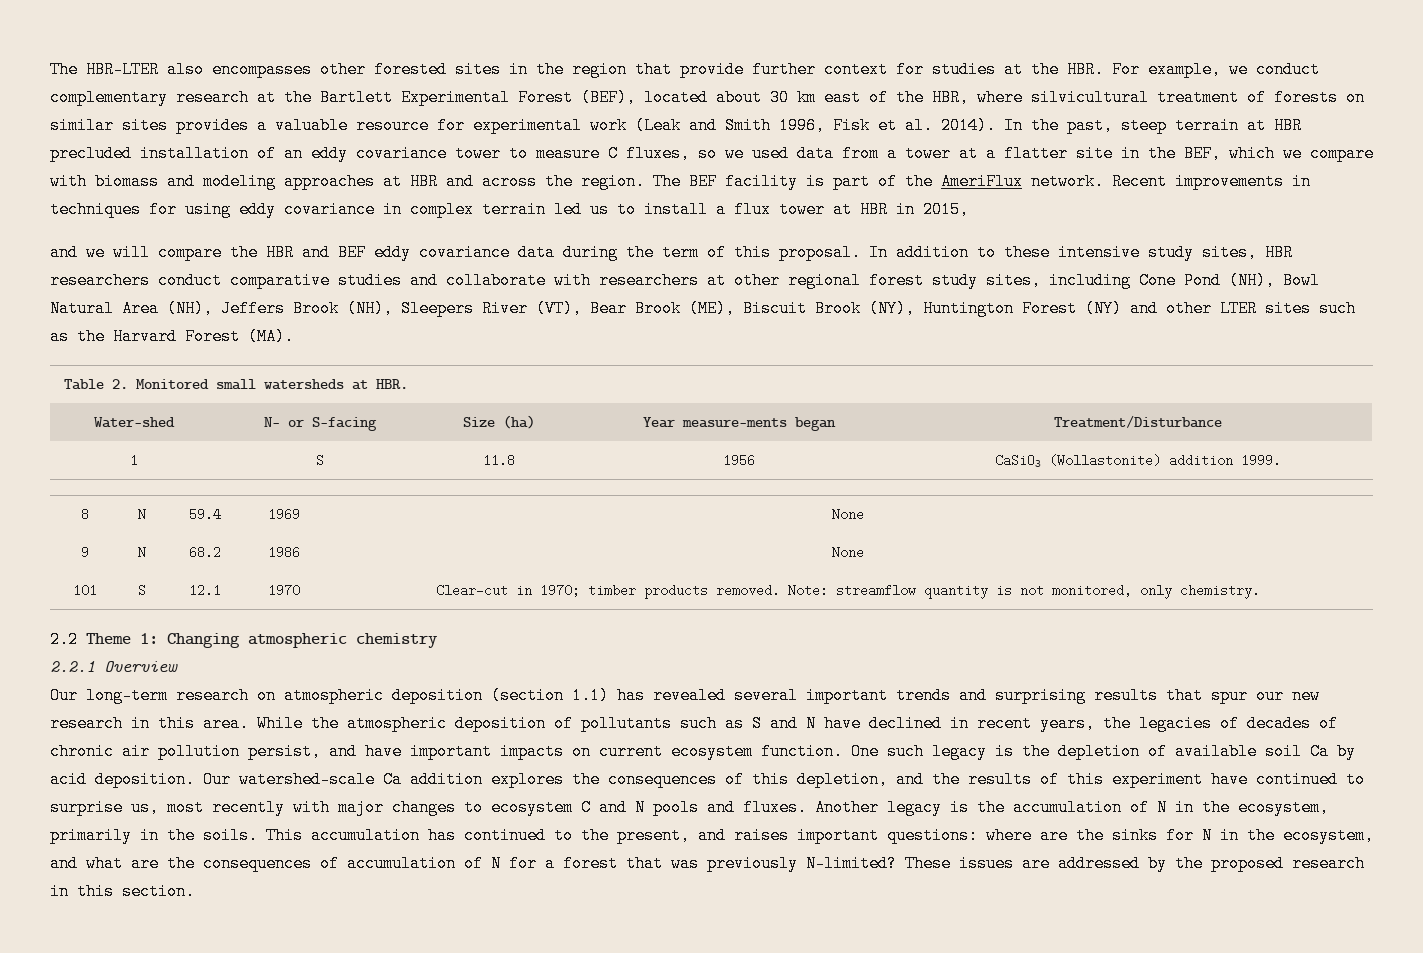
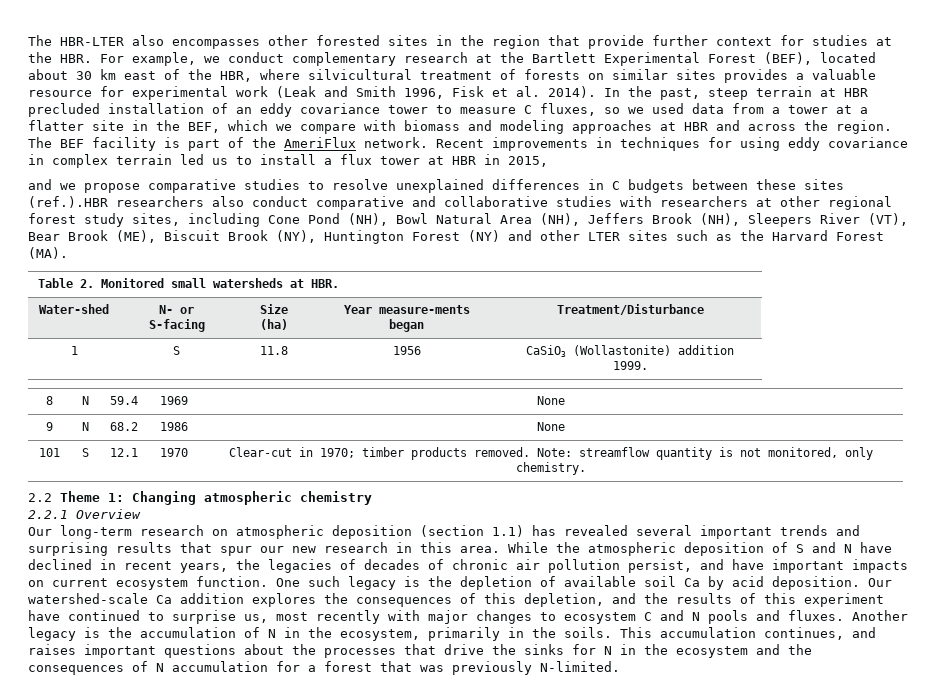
[113,244,1293,261] [50,272,546,289] will compare the HBR and BEF eddy covariance data during the term of this proposal. In addition to these intensive study sites, HBR researchers conduct comparative studies and collaborate -> [84,179,844,193] [28,196,612,210] propose comparative studies to resolve unexplained differences in C budgets between these sites (ref.).HBR researchers also conduct comparative and collaborative studies
[581,715,744,732] pollutants such as -> (788, 547) none
[428,827,1068,844] has continued to the present, and raises important questions: where are -> [764,627,876,640] [28,644,484,658] continues, and raises important questions about the processes that drive
[1283,827,1374,844] [50,855,501,872] ecosystem, and what are the consequences of accumulation of N -> [676,644,812,658] [28,661,268,675] ecosystem and the consequences of N accumulation
[806,855,1365,872] [50,883,195,900] N-limited? These issues are addressed by the proposed research in this section. -> [540,661,620,672] N-limited.

